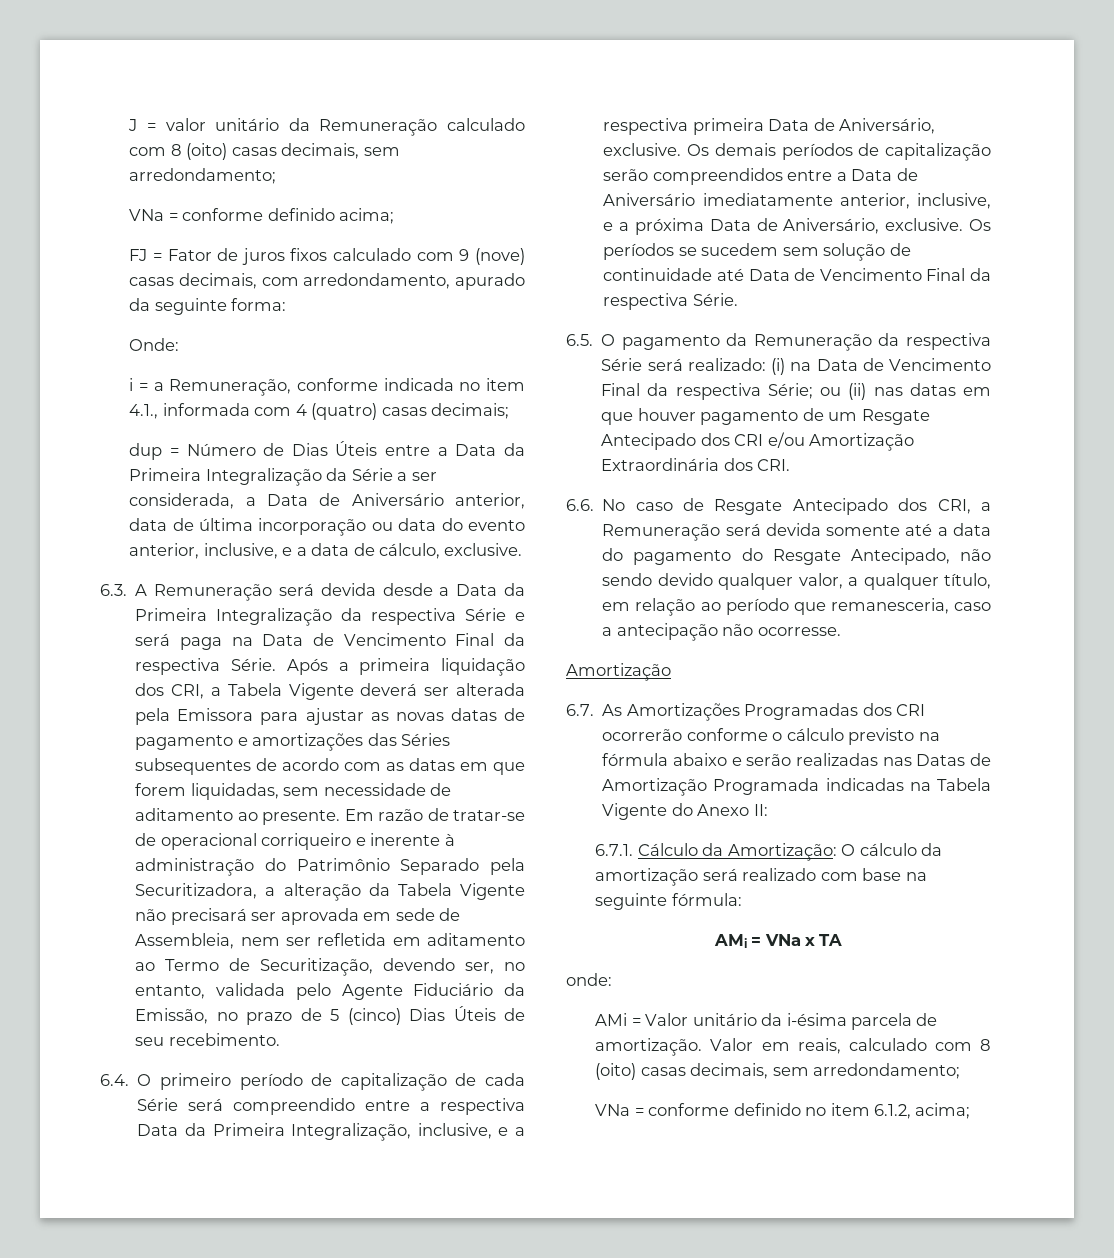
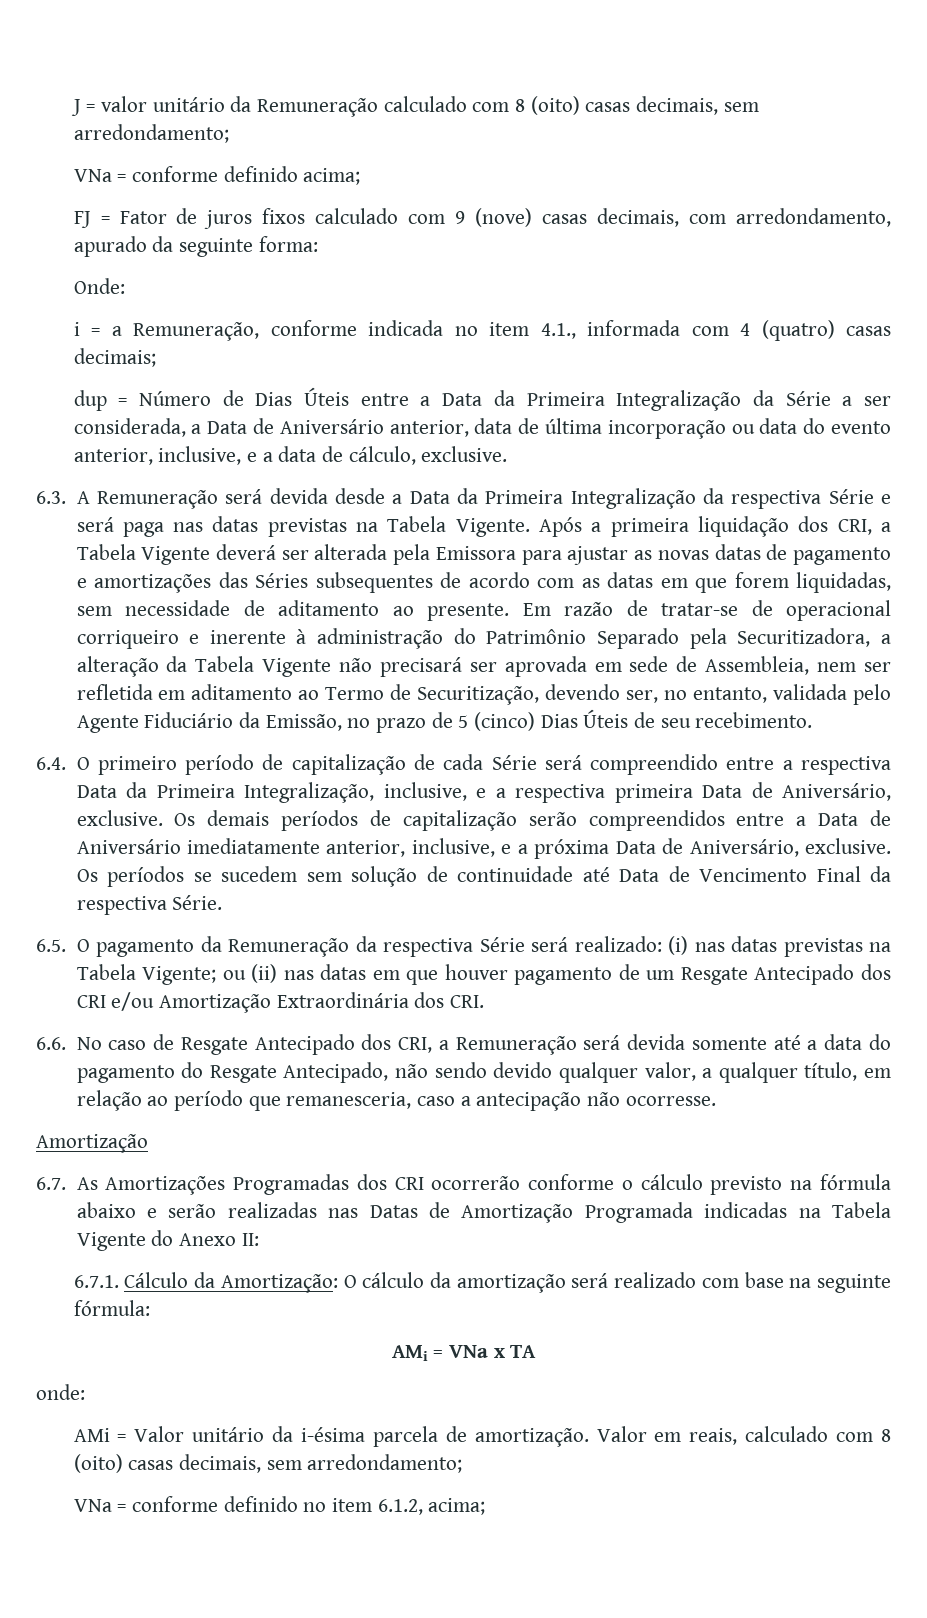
[231,633,525,646] [135,658,276,675] na Data de Vencimento Final da respectiva Série. -> [173,516,530,537] nas datas previstas na Tabela Vigente.
[790,358,991,371] [601,383,813,400] na Data de Vencimento Final da respectiva Série; -> [694,936,891,957] [76,964,217,985] nas datas previstas na Tabela Vigente;

